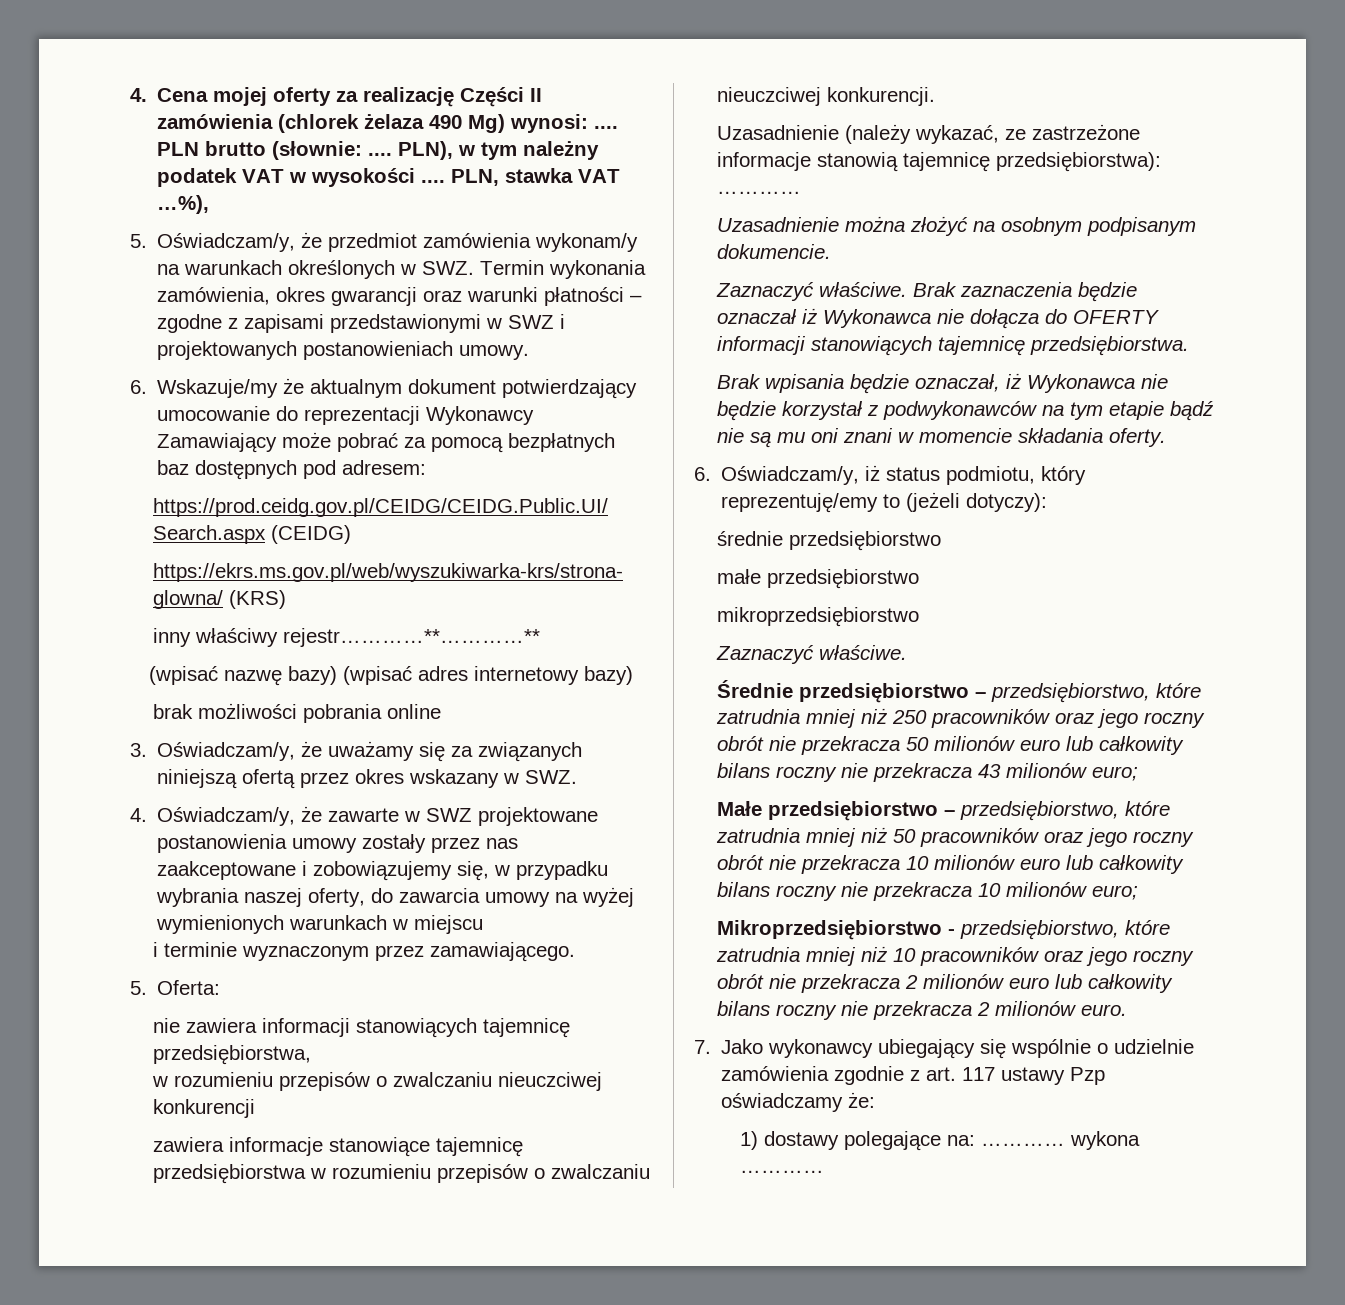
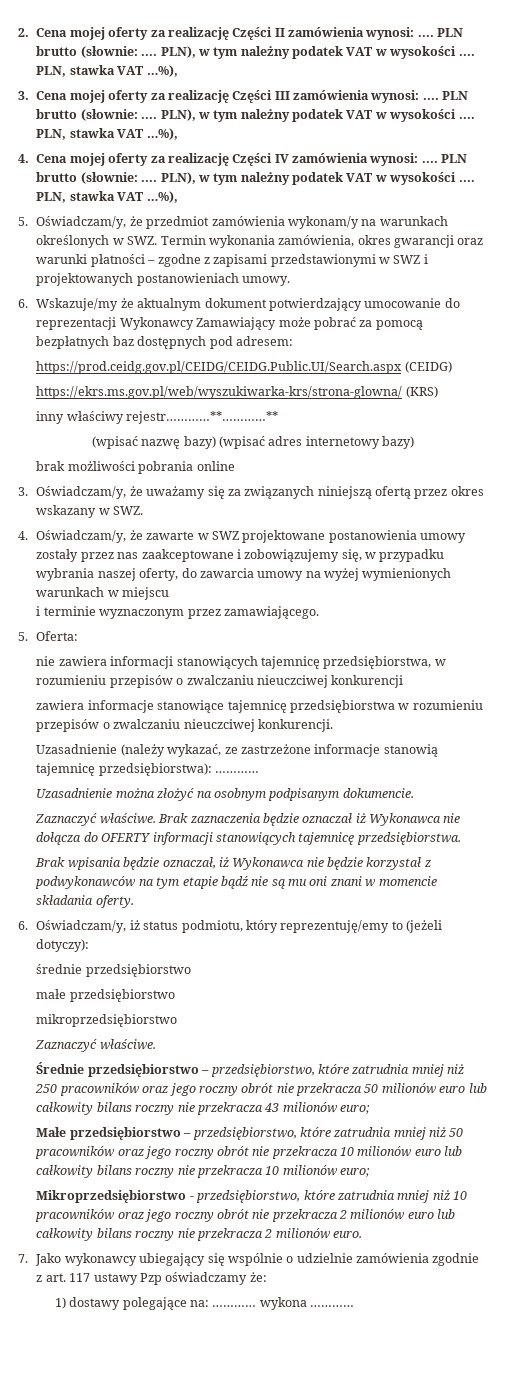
[130,88,147,102] 4. -> [18,28,29,37] 2.
[278,114,506,133] (chlorek żelaza 490 Mg) -> [365,27,464,40] [36,46,475,59] [36,65,178,77] [18,90,469,103] [36,109,475,122] [36,128,178,140] [18,153,369,166] wynosi: .... PLN brutto (słownie: .... PLN), w tym należny podatek VAT w wysokości .... PLN, stawka VAT …%), // 3. Cena mojej oferty za realizację Części III zamówienia wynosi: .... PLN brutto (słownie: .... PLN), w tym należny podatek VAT w wysokości .... PLN, stawka VAT …%), // 4. Cena mojej oferty za realizację Części IV zamówienia
(312, 1055) // -> (432, 662) none

